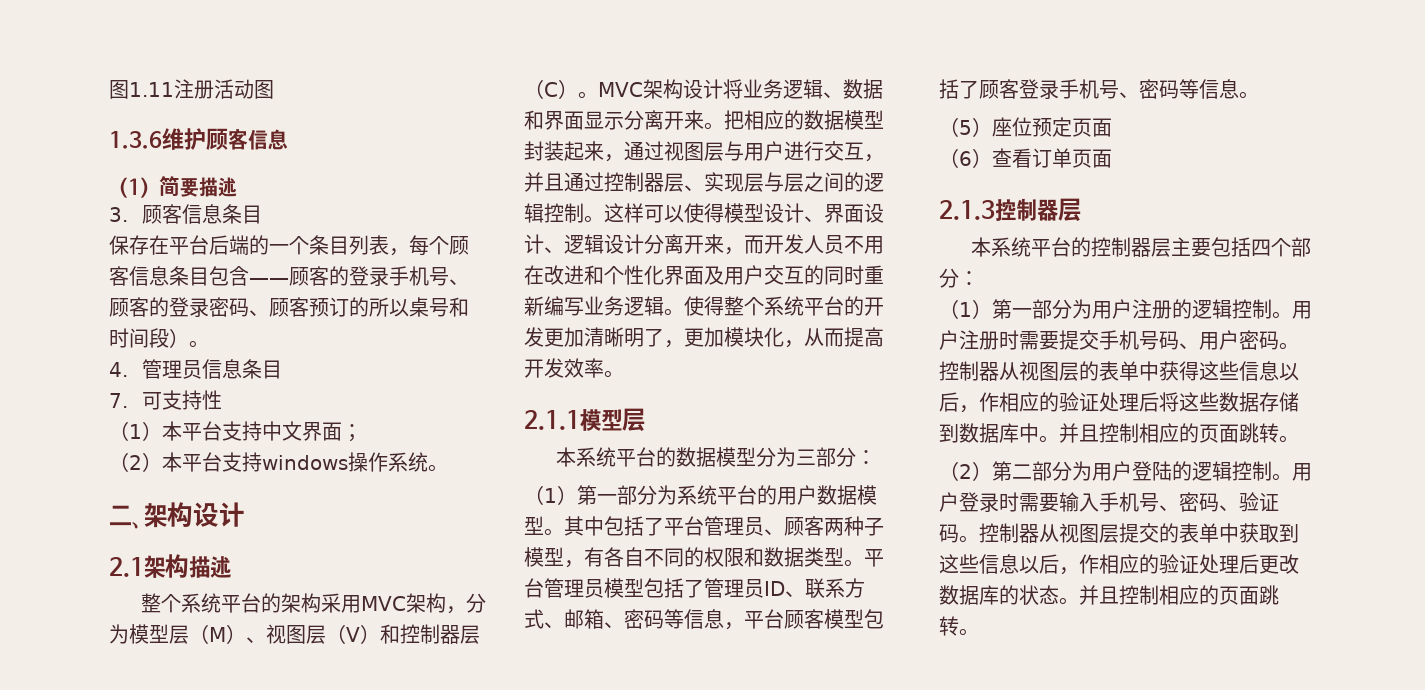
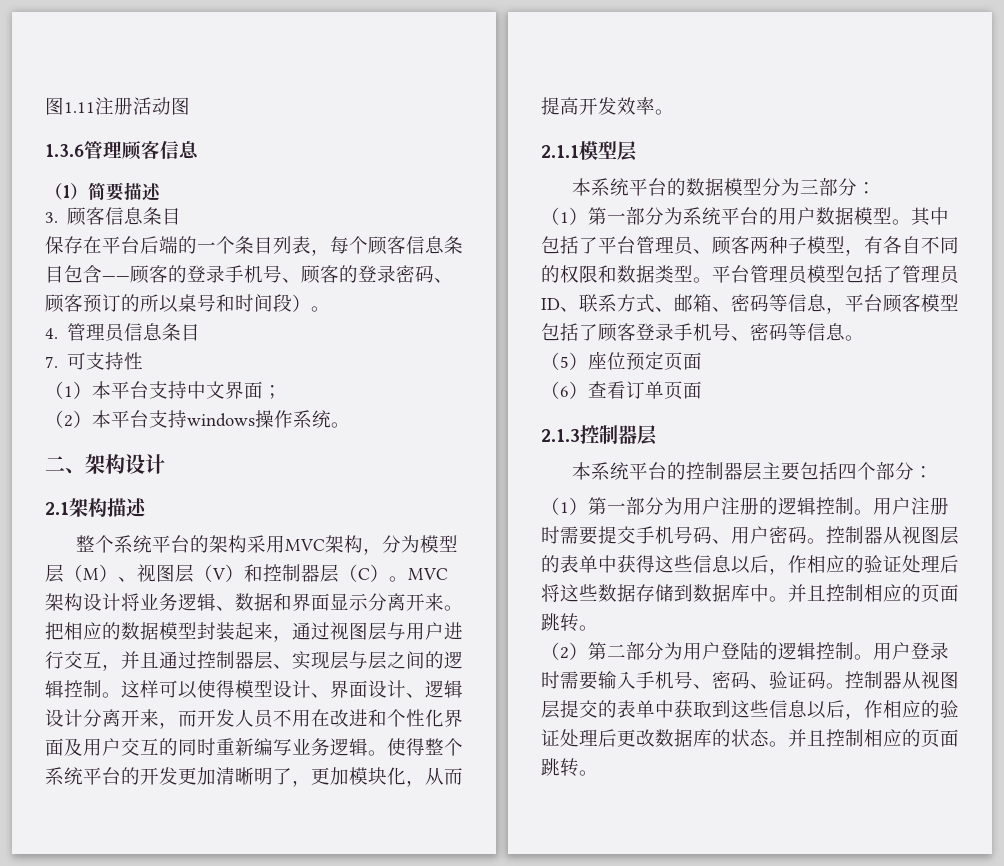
[162,128,206,150] 维护 -> [84,141,122,159] 管理

